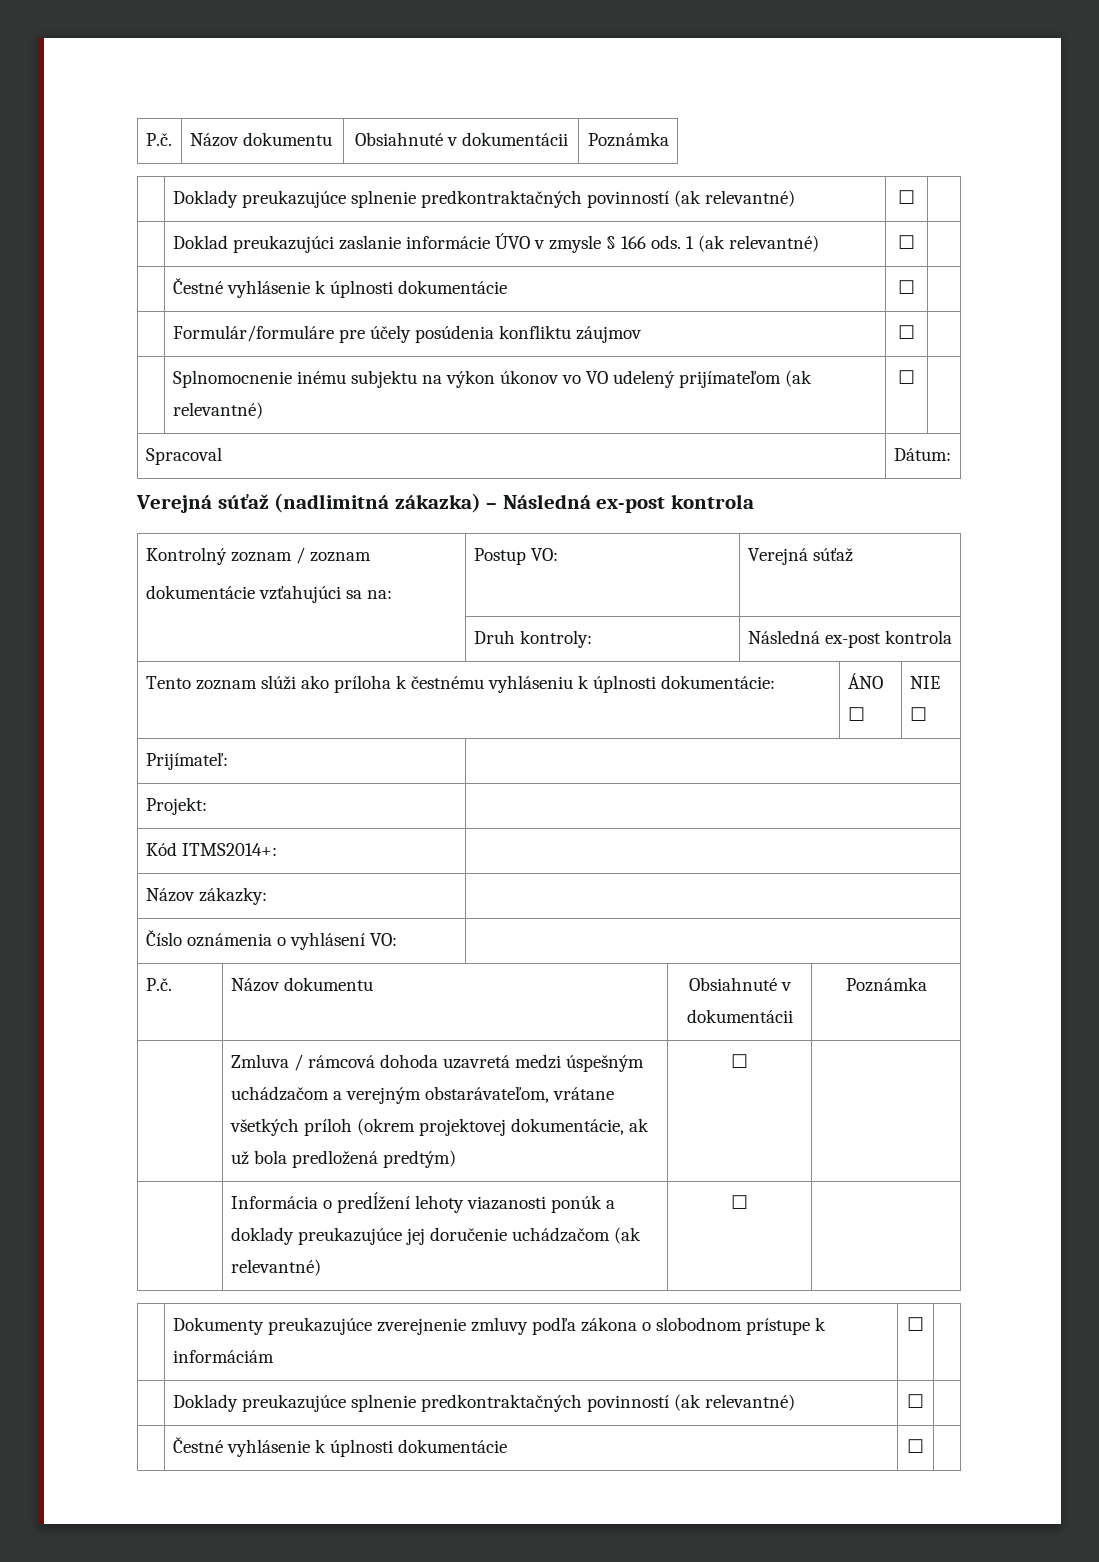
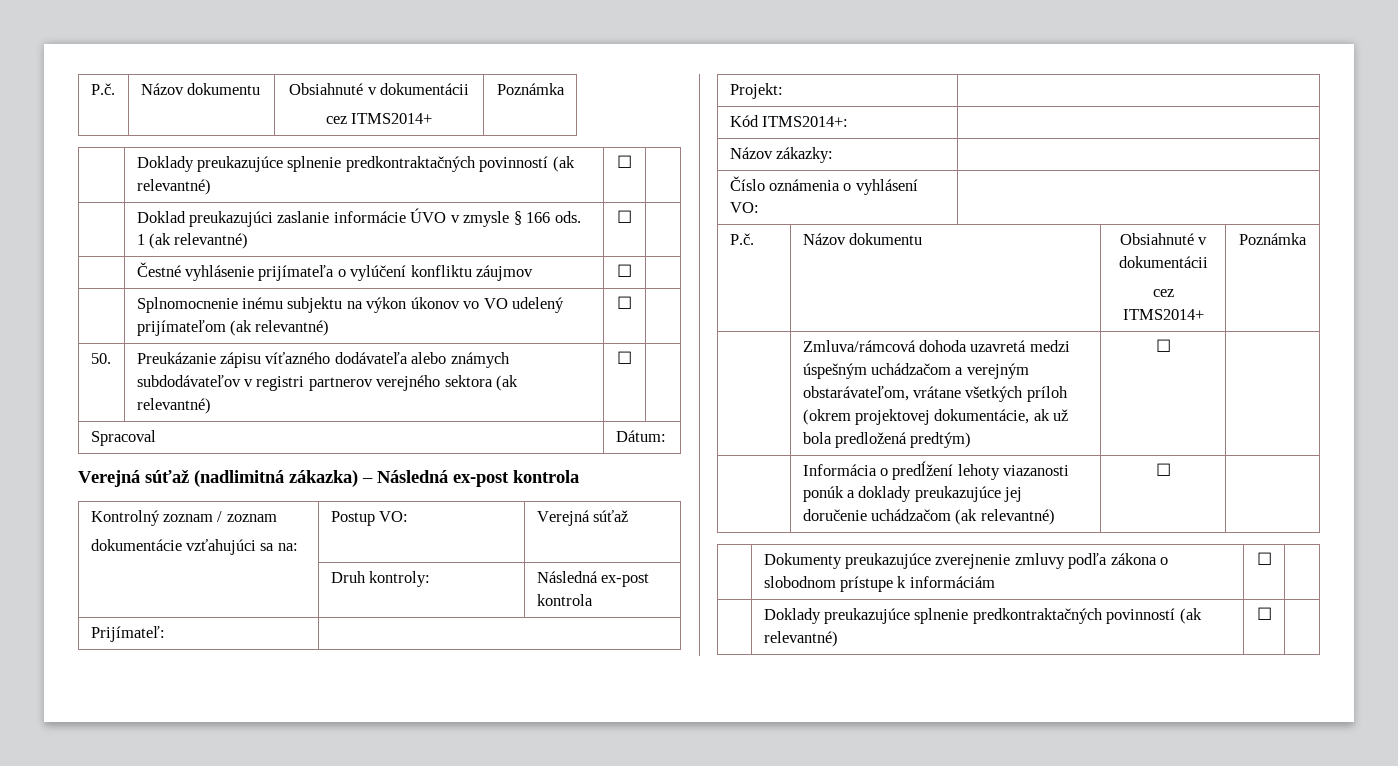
[145,133,172,146] [189,132,332,147] [354,132,568,146] P.č. | Názov dokumentu | Obsiahnuté v dokumentácii -> [90,83,115,95] [140,83,260,95] [289,83,469,95] [325,113,433,124] P.č. | Názov dokumentu | Obsiahnuté v dokumentácii // cez ITMS2014+
[314,280,507,298] [898,280,915,294] [172,325,494,343] k úplnosti dokumentácie | ☐ | // | Formulár/formuláre pre účely posúdenia -> [258,265,407,281] prijímateľa o vylúčení
(915, 377) none -> [90,353,111,364] [136,352,510,368] [136,375,519,391] [136,398,211,414] [617,351,632,364] // 50. | Preukázanie zápisu víťazného dodávateľa alebo známych subdodávateľov v registri partnerov verejného sektora (ak relevantné) | ☐ |
[145,675,775,693] [847,673,883,689] [847,707,865,721] [909,676,940,689] [909,707,927,721] // Tento zoznam slúži ako príloha k čestnému vyhláseniu k úplnosti dokumentácie: | ÁNO ☐ | NIE ☐ -> (593, 600) none
[845,977,927,992] [230,1054,375,1071] | Poznámka // | Zmluva / rámcová -> [1152,289,1174,297] [1122,309,1204,320] [1239,233,1307,245] [802,340,916,352] // cez ITMS2014+ | Poznámka // | Zmluva/rámcová
[172,1437,507,1457] [907,1439,924,1453] // | Čestné vyhlásenie k úplnosti dokumentácie | ☐ | -> (1272, 613) none

